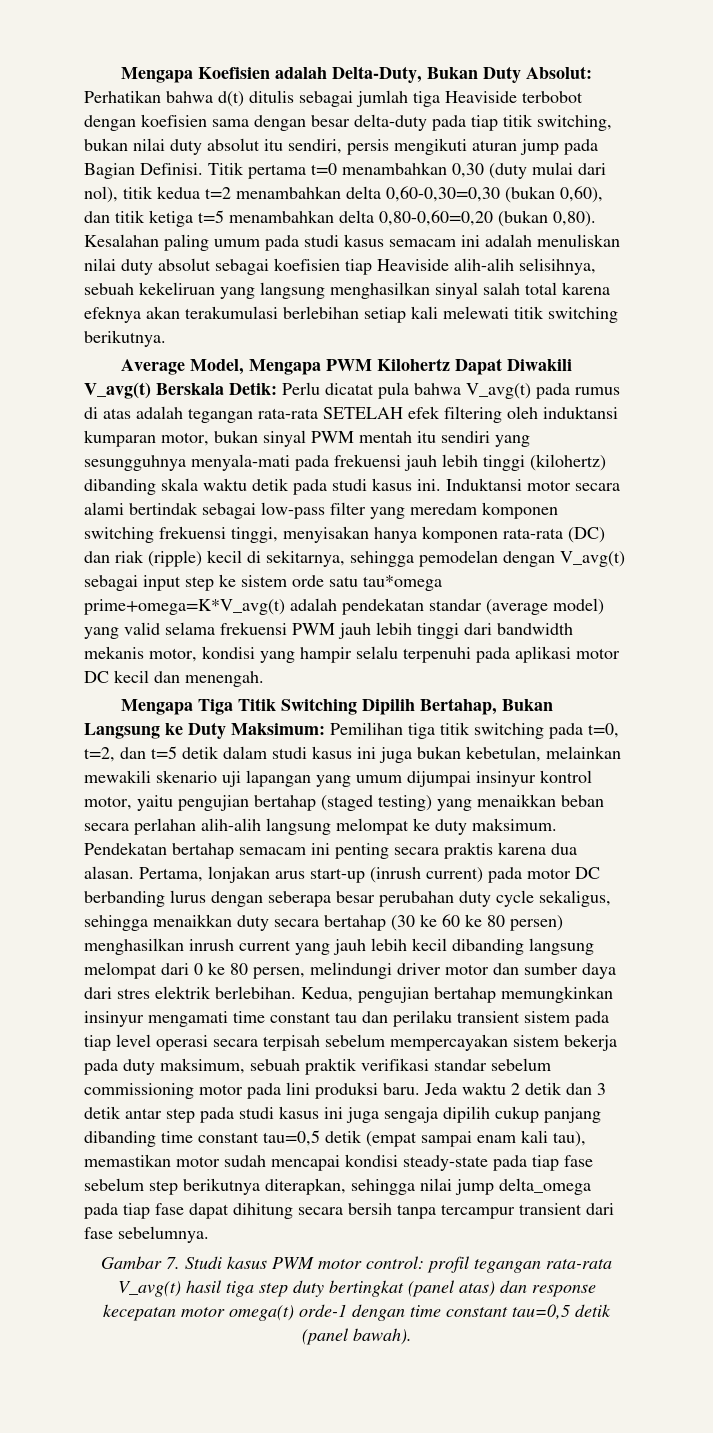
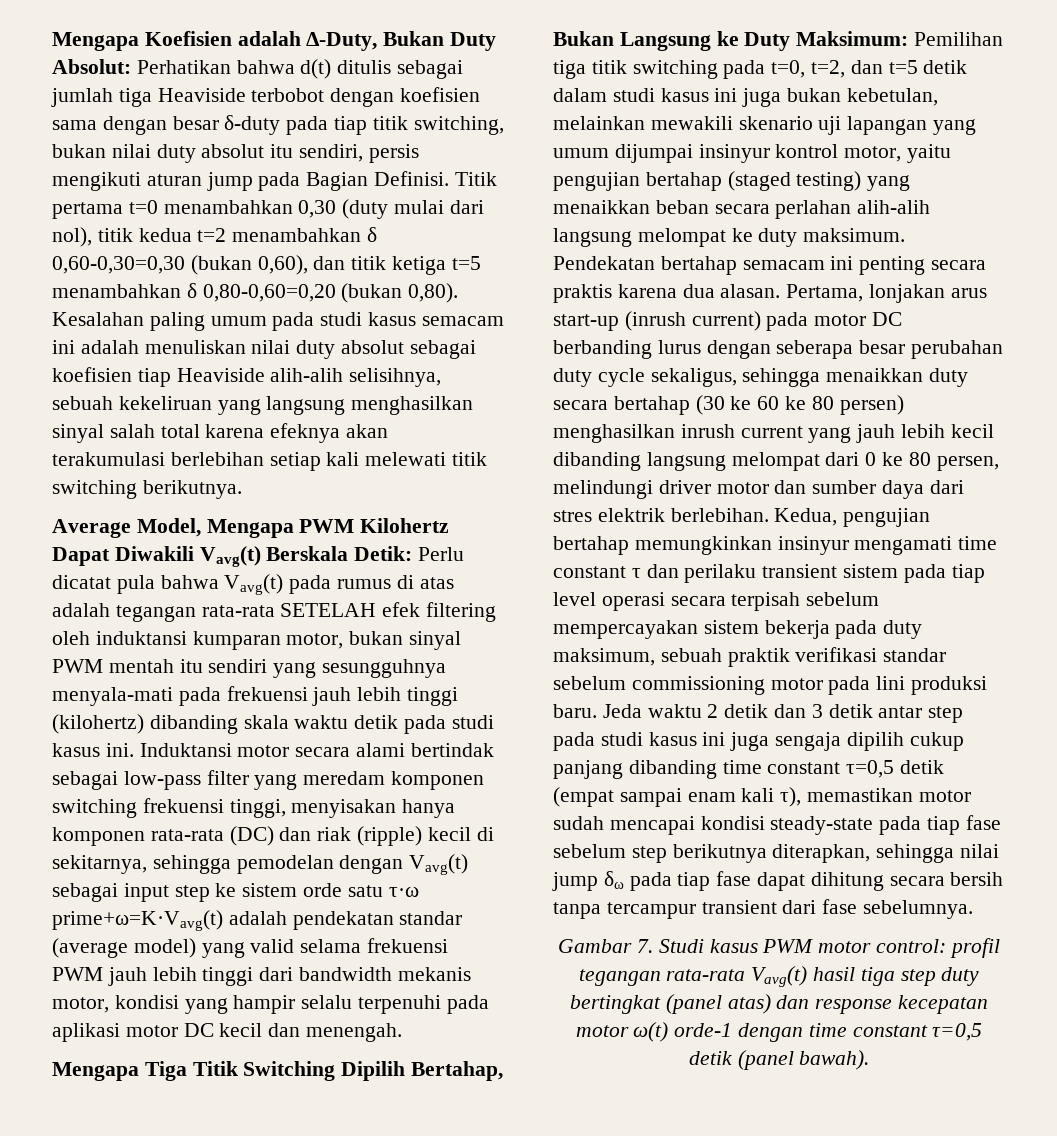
[332,66,423,83] Delta-Duty, -> [306,32,378,51] Δ-Duty,
[354,114,427,131] delta-duty -> [224,115,281,135] δ-duty
[346,186,381,199] delta -> [367,227,378,242] δ
[339,210,374,223] delta -> [186,283,197,298] δ
[84,382,151,399] V_avg(t) -> [199,546,261,567] Vavg(t)
[466,383,531,399] V_avg(t) -> [224,574,284,595] Vavg(t)
[560,551,625,567] V_avg(t) -> [409,854,469,875] Vavg(t)
[363,575,442,591] [84,599,285,615] tau*omega prime+omega=K*V_avg(t) -> [388,886,419,897] [52,910,223,931] τ·ω prime+ω=K·Vavg(t)
[335,1012,357,1023] tau -> [631,568,641,578] τ
[263,1130,320,1146] tau=0,5 -> [846,760,895,778] τ=0,5
[553,1131,586,1147] tau), -> [780,787,802,807] τ),
[499,1178,591,1195] delta_omega -> [603,871,624,889] δω
[117,1281,181,1297] V_avg(t) -> [751,966,808,987] Vavg(t)
[229,1305,294,1321] omega(t) -> [633,1022,669,1042] ω(t)
[512,1304,570,1320] tau=0,5 -> [932,1023,983,1041] τ=0,5

